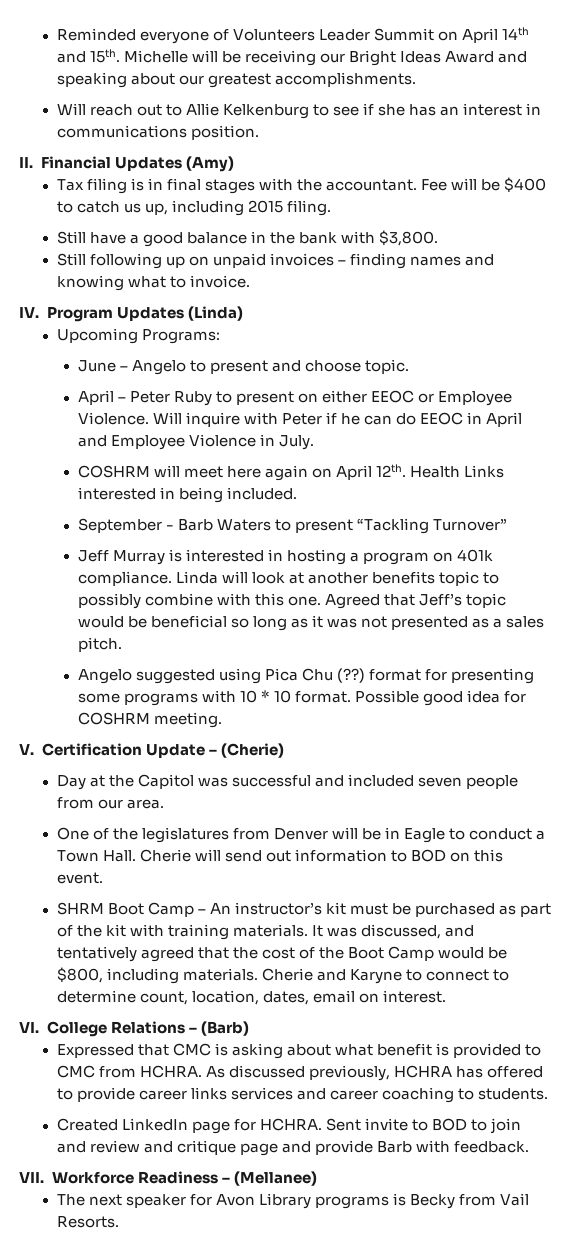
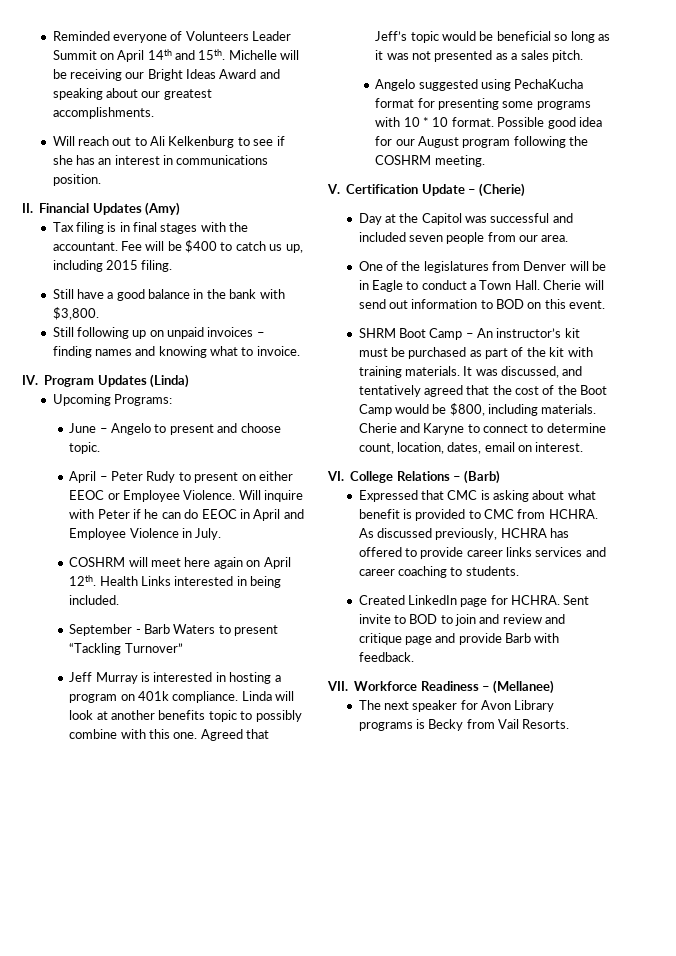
[185,103,219,116] Allie -> [150,136,166,146] Ali
[173,391,212,406] Ruby -> [146,471,176,483] Rudy
[264,668,366,683] Pica Chu (??) -> [514,79,584,89] PechaKucha
(527, 697) none -> [395,136,589,148] our August program following the

